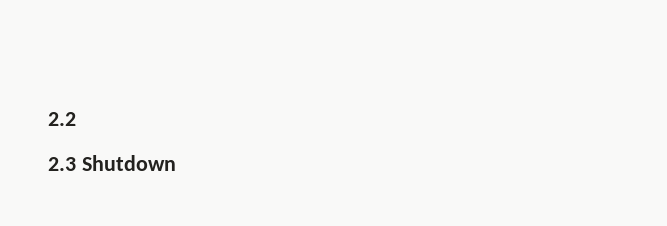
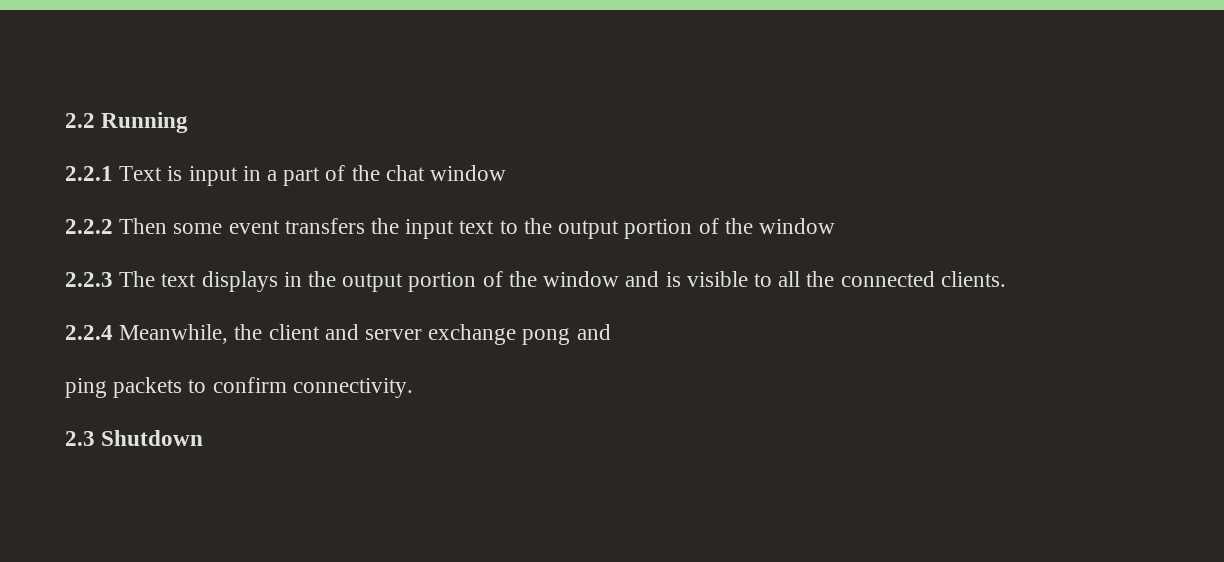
(76, 119) none -> [101,112,189,133] [65,165,507,186] [65,218,835,239] [65,271,1006,292] [65,324,611,345] [65,377,413,398] Running // 2.2.1 Text is input in a part of the chat window // 2.2.2 Then some event transfers the input text to the output portion of the window // 2.2.3 The text displays in the output portion of the window and is visible to all the connected clients. // 2.2.4 Meanwhile, the client and server exchange pong and // ping packets to confirm connectivity.

